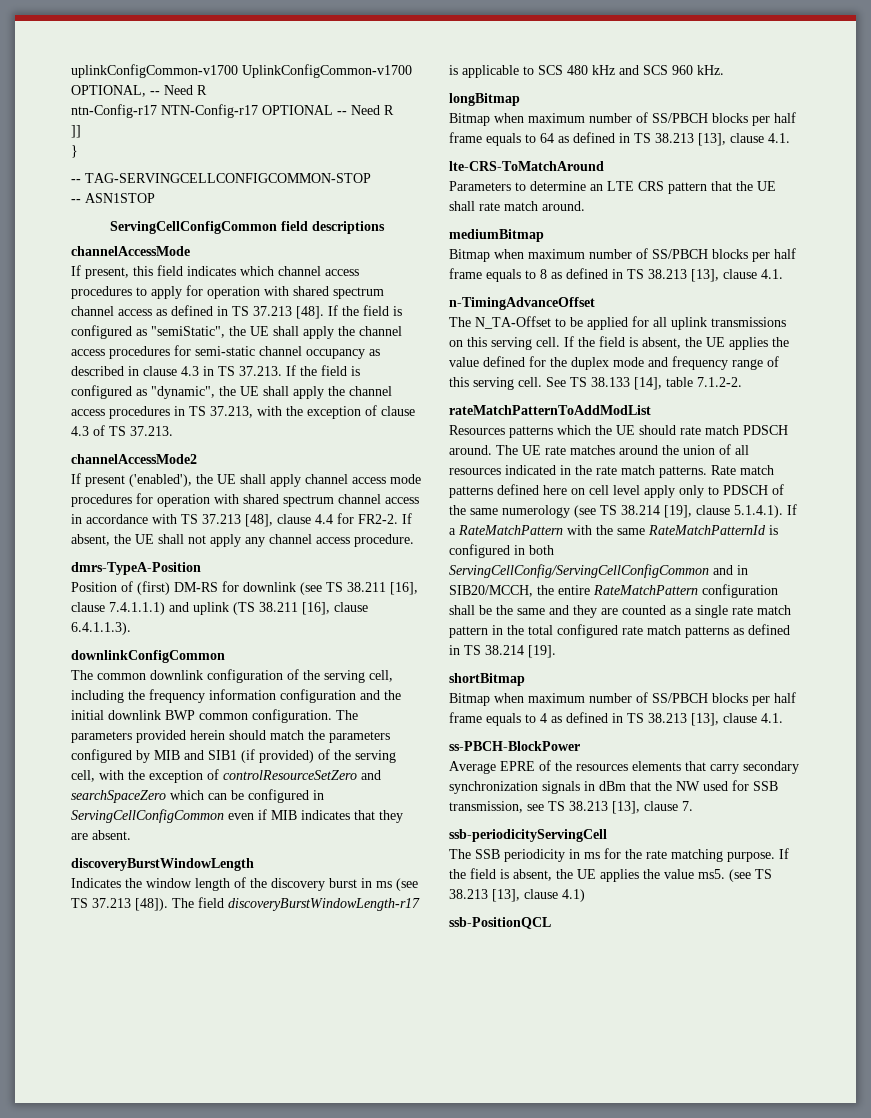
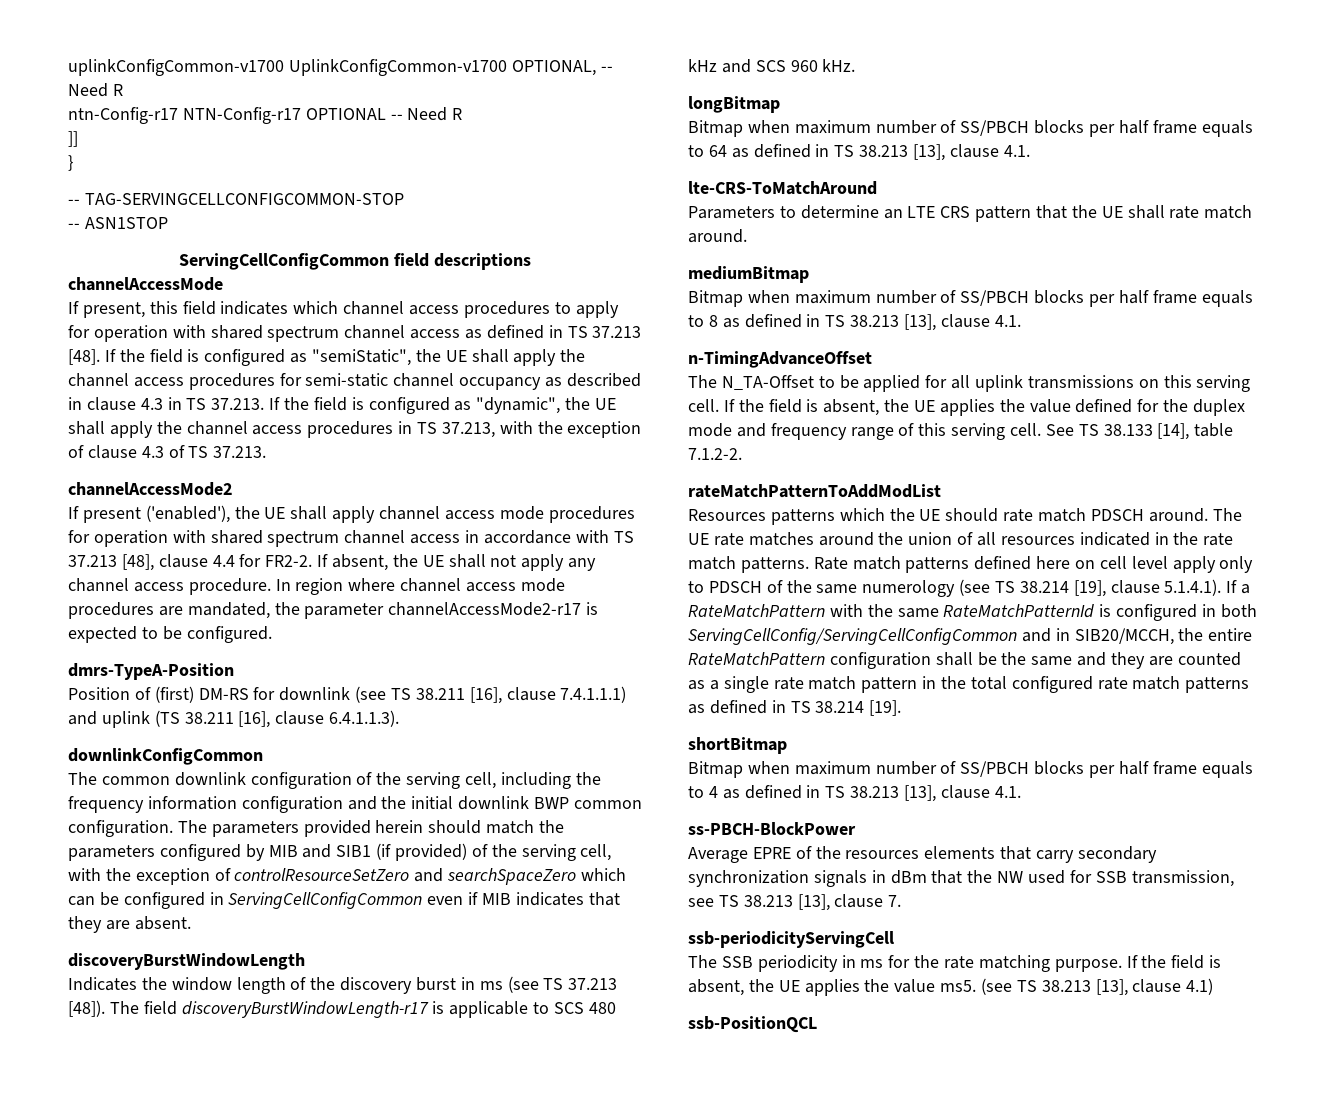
(414, 540) none -> [275,578,565,595] [68,602,599,619] [68,626,272,643] In region where channel access mode procedures are mandated, the parameter channelAccessMode2-r17 is expected to be configured.

